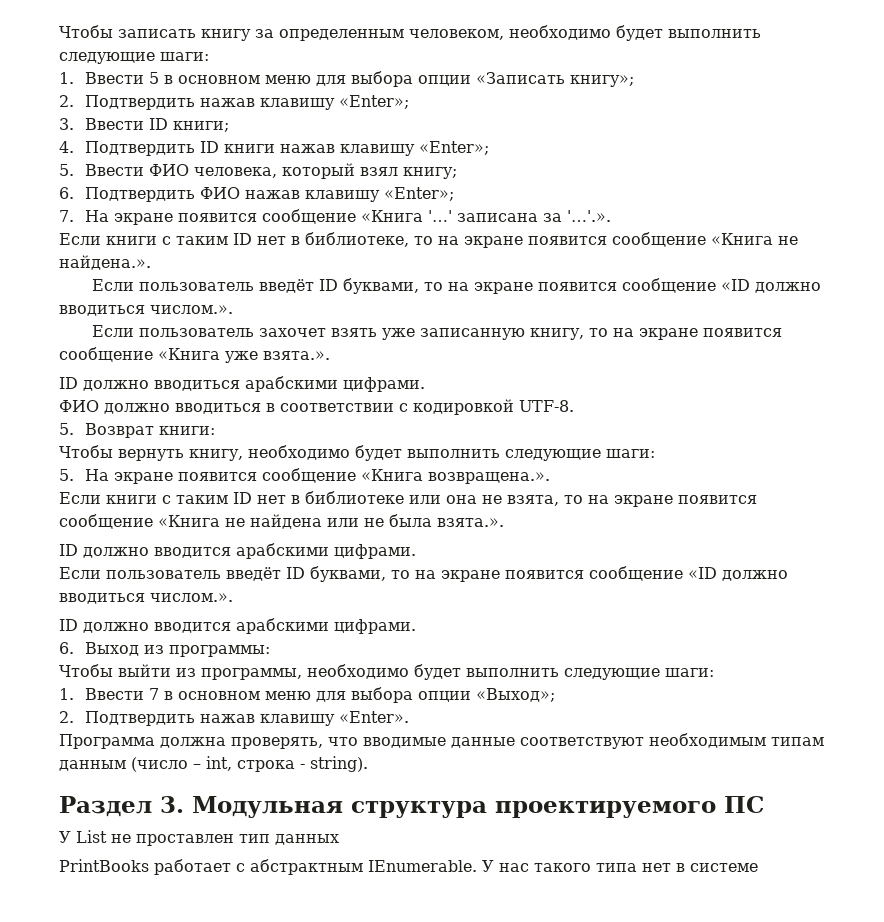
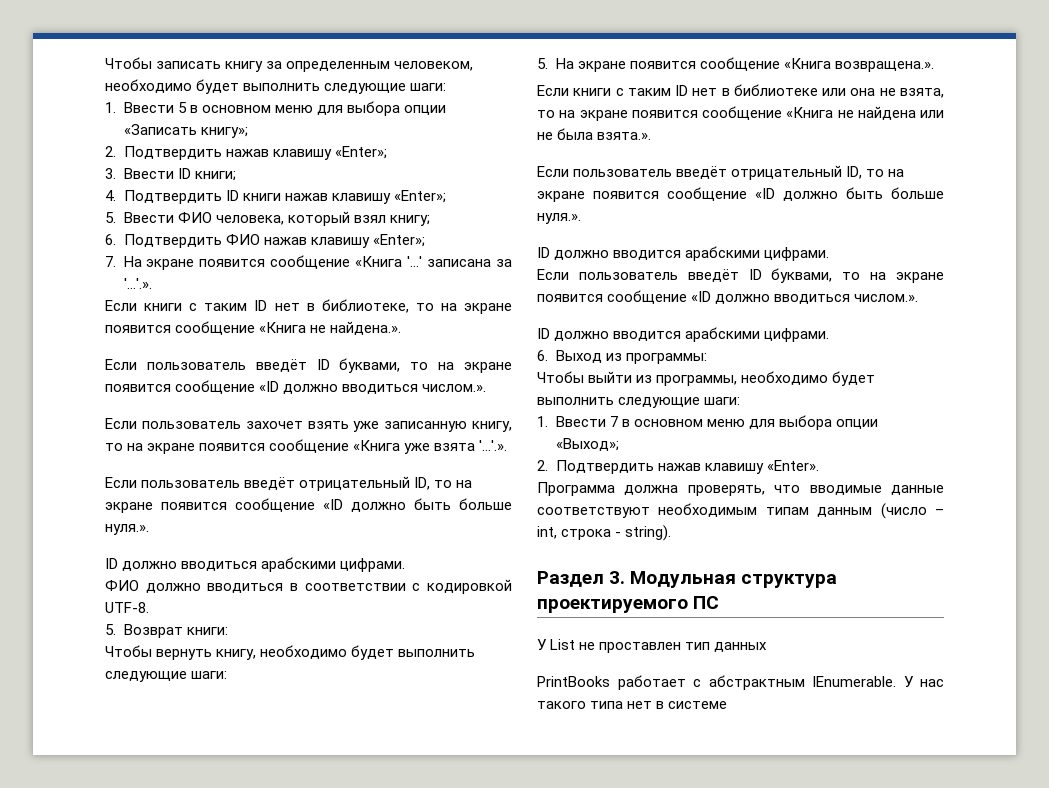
[263,351,330,360] взята.». -> [434,440,508,451] [105,476,473,491] [105,498,512,513] [105,524,149,535] взята '…'.». // Если пользователь введёт отрицательный ID, то на экране появится сообщение «ID должно быть больше нуля.».
(504, 522) none -> [537,165,905,180] [537,187,944,202] [537,213,581,224] // Если пользователь введёт отрицательный ID, то на экране появится сообщение «ID должно быть больше нуля.».

